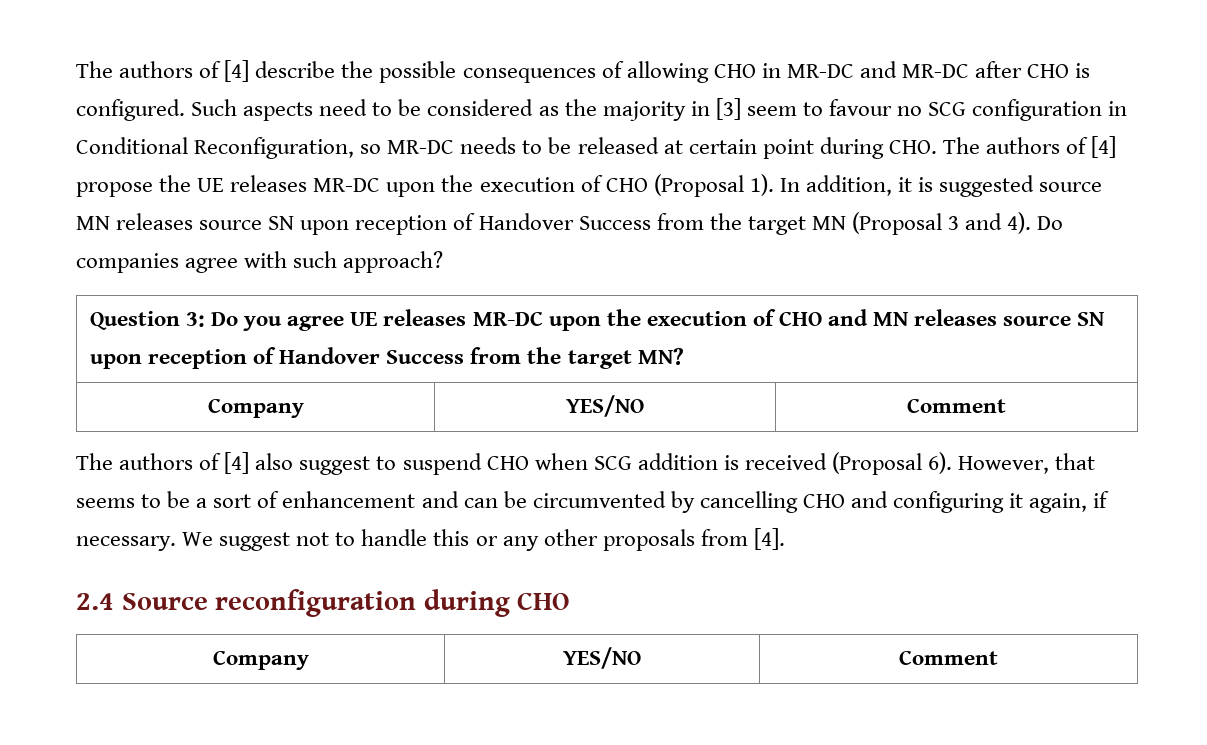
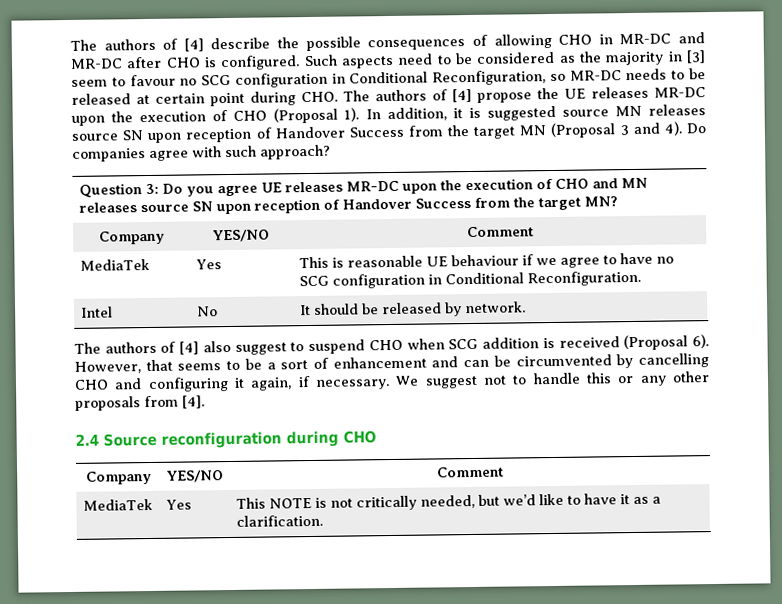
(1006, 405) none -> [79,258,150,271] [195,259,222,270] [298,252,674,269] [298,270,641,289] [80,306,113,318] [196,306,218,317] [299,301,526,317] // MediaTek | Yes | This is reasonable UE behaviour if we agree to have no SCG configuration in Conditional Reconfiguration. // Intel | No | It should be released by network.
(998, 657) none -> [82,498,153,511] [165,499,192,510] [235,493,661,511] [235,514,323,527] // MediaTek | Yes | This NOTE is not critically needed, but we’d like to have it as a clarification.

